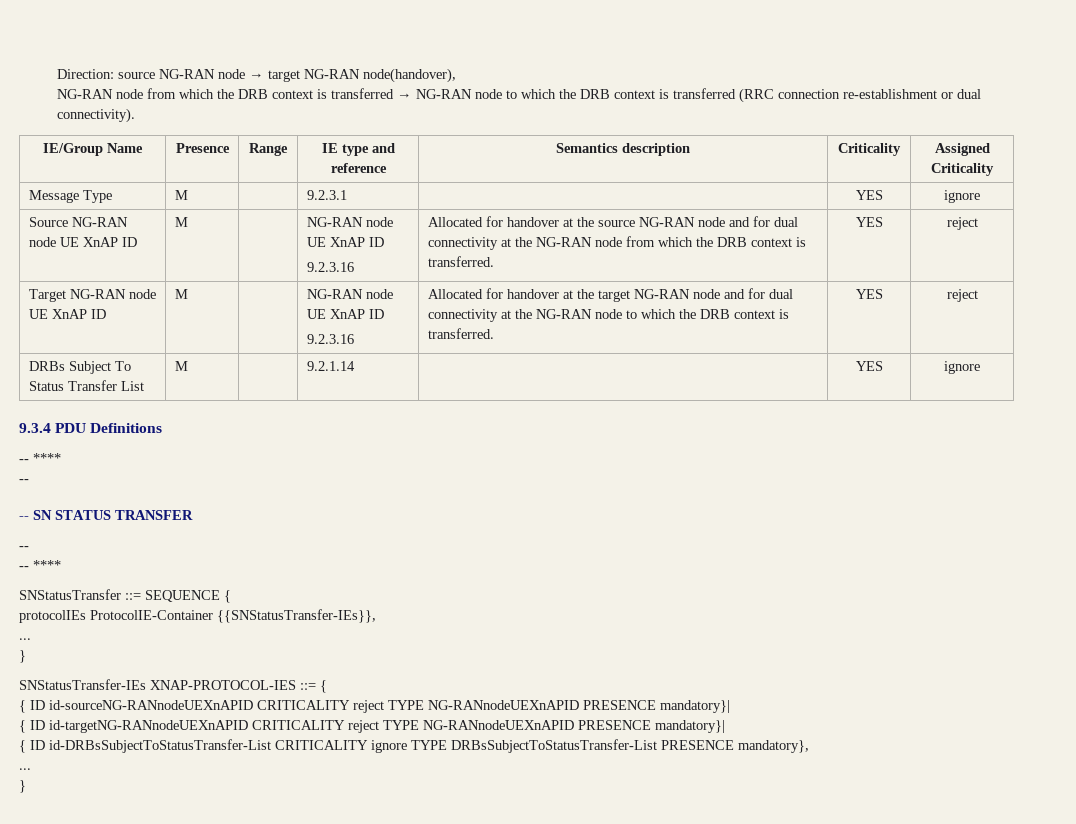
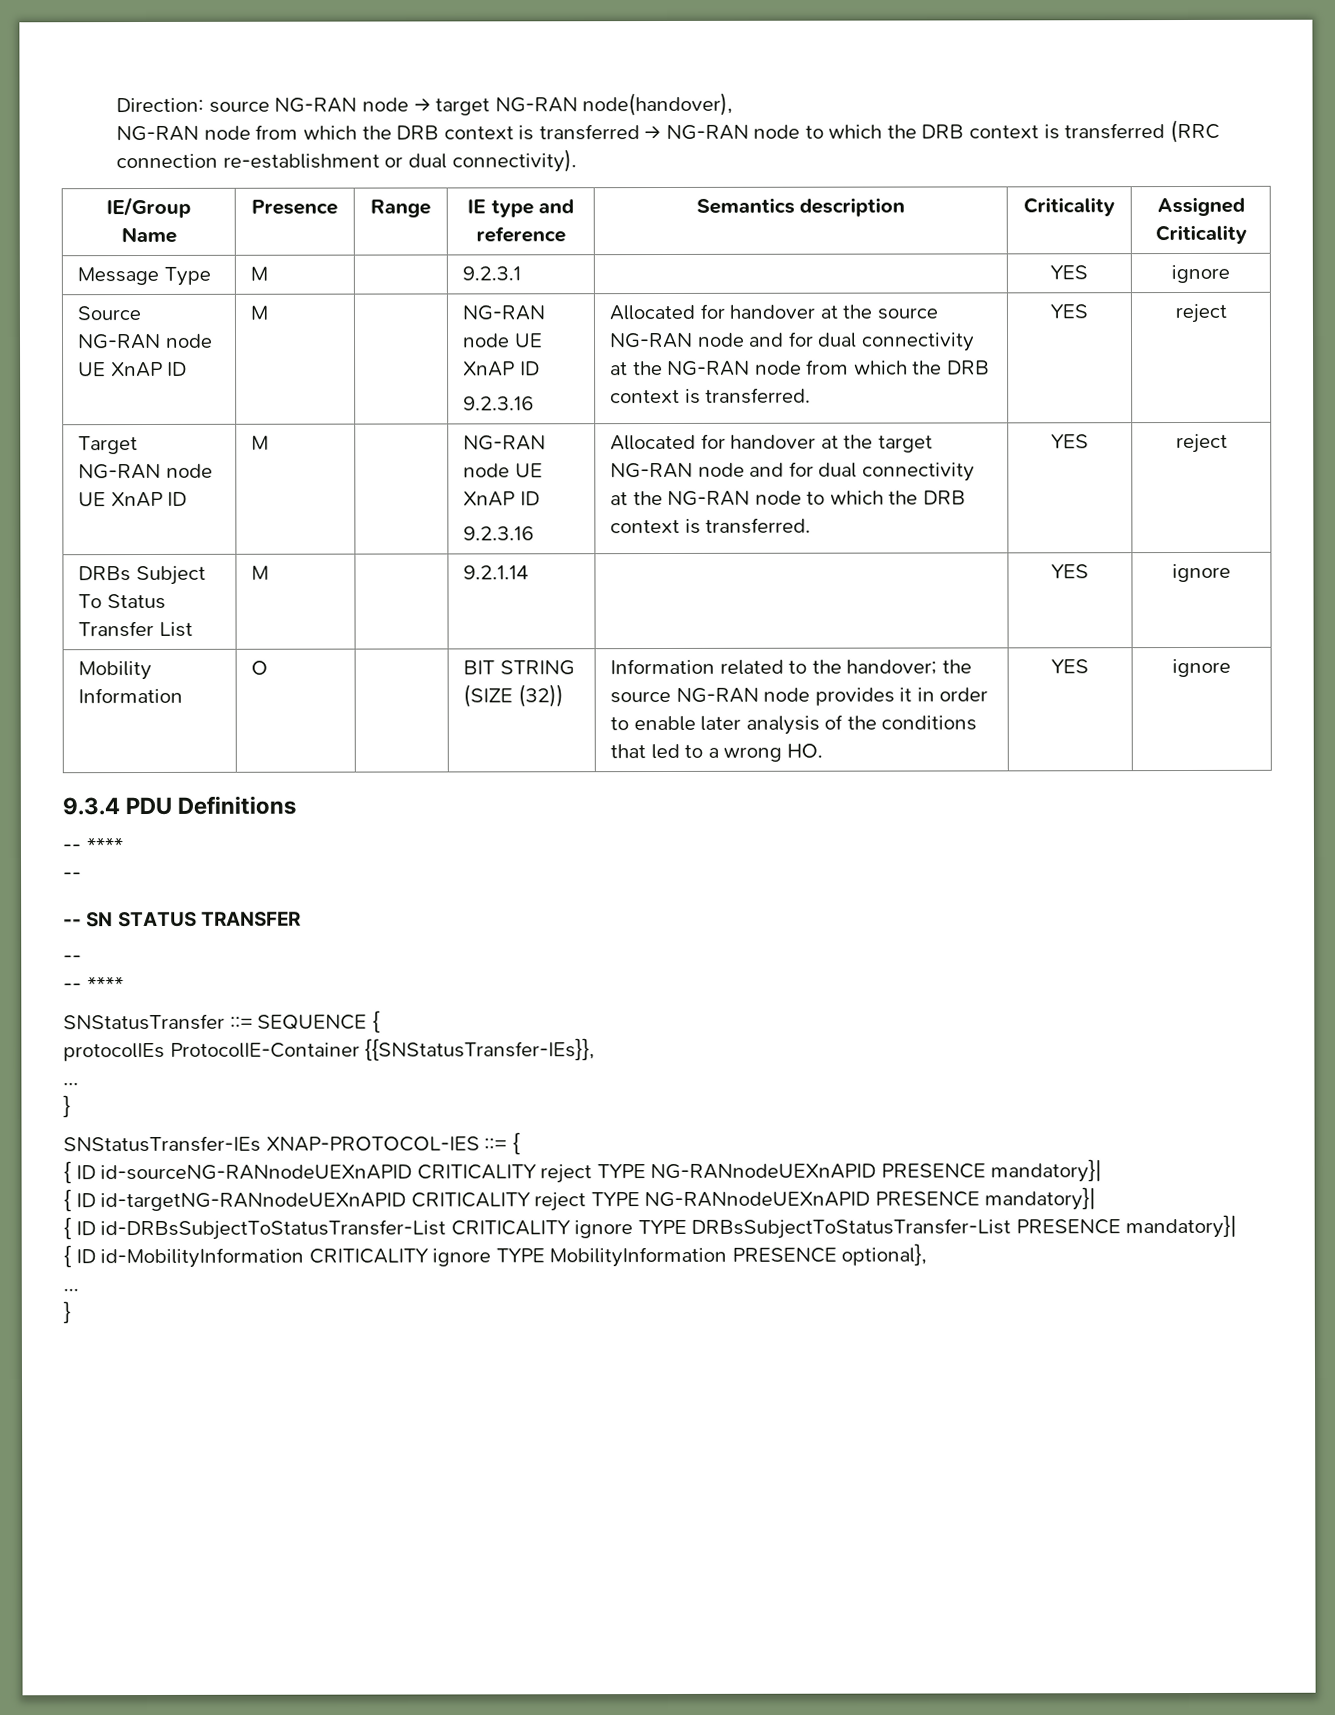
(980, 367) none -> [78,660,153,681] [78,687,184,704] [251,660,269,675] [463,660,575,676] [463,684,564,708] [610,658,972,675] [610,687,989,706] [610,714,978,735] [610,743,823,762] [1051,659,1089,674] [1172,658,1231,678] // Mobility Information | O | | BIT STRING (SIZE (32)) | Information related to the handover; the source NG-RAN node provides it in order to enable later analysis of the conditions that led to a wrong HO. | YES | ignore
[738,740,809,753] mandatory}, -> [1125,1214,1237,1239] [63,1243,928,1269] mandatory}| // { ID id-MobilityInformation CRITICALITY ignore TYPE MobilityInformation PRESENCE optional},

